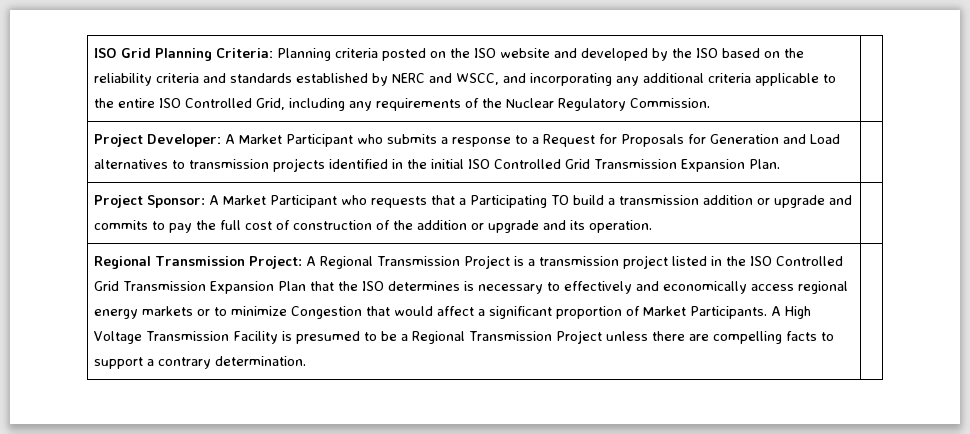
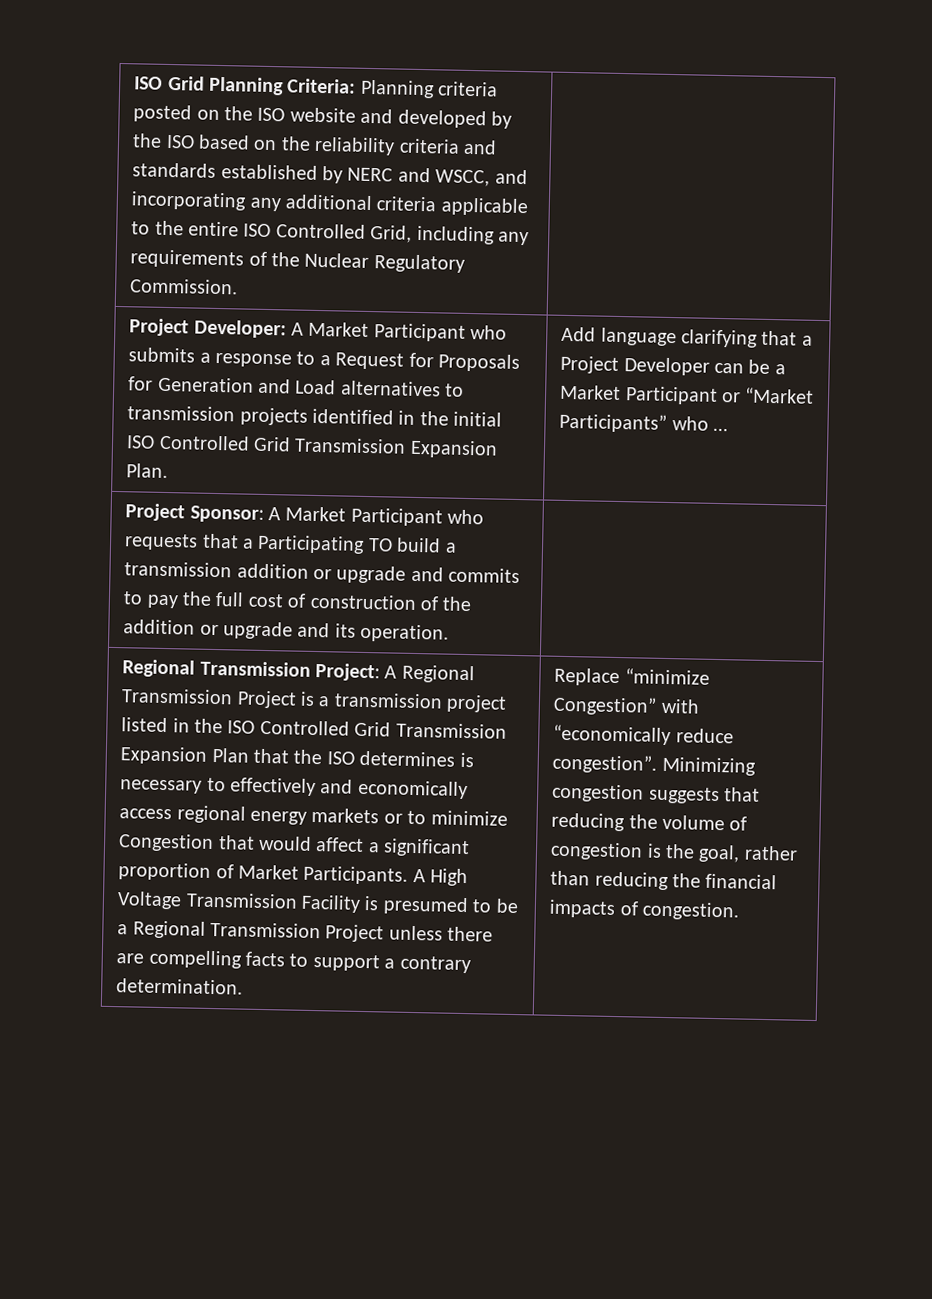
(781, 164) none -> [561,326,813,348] [560,355,786,376] [560,384,815,405] [559,412,728,433] Add language clarifying that a Project Developer can be a Market Participant or “Market Participants” who …
(307, 361) none -> [554,667,710,687] [553,695,700,716] [553,724,734,746] [552,753,756,776] [552,783,760,805] [551,812,748,832] [550,841,798,863] [550,870,778,891] [549,899,740,921] Replace “minimize Congestion” with “economically reduce congestion”. Minimizing congestion suggests that reducing the volume of congestion is the goal, rather than reducing the financial impacts of congestion.

